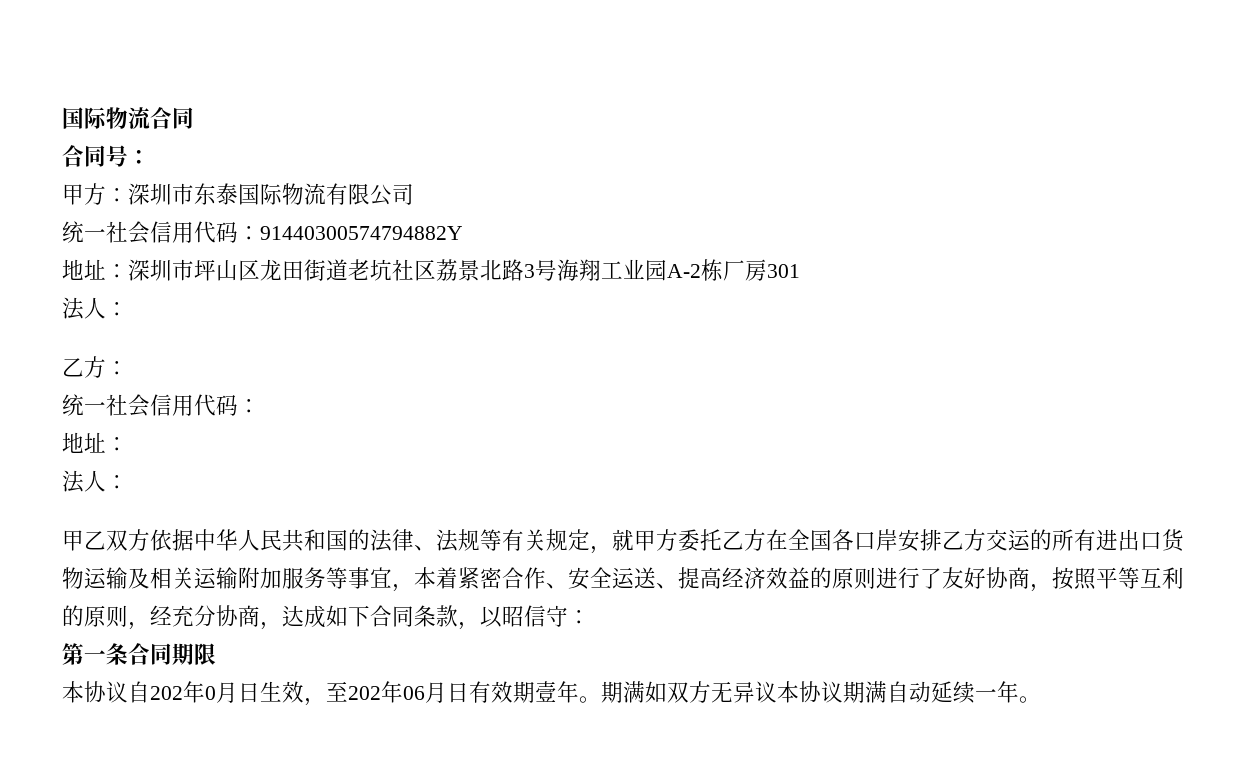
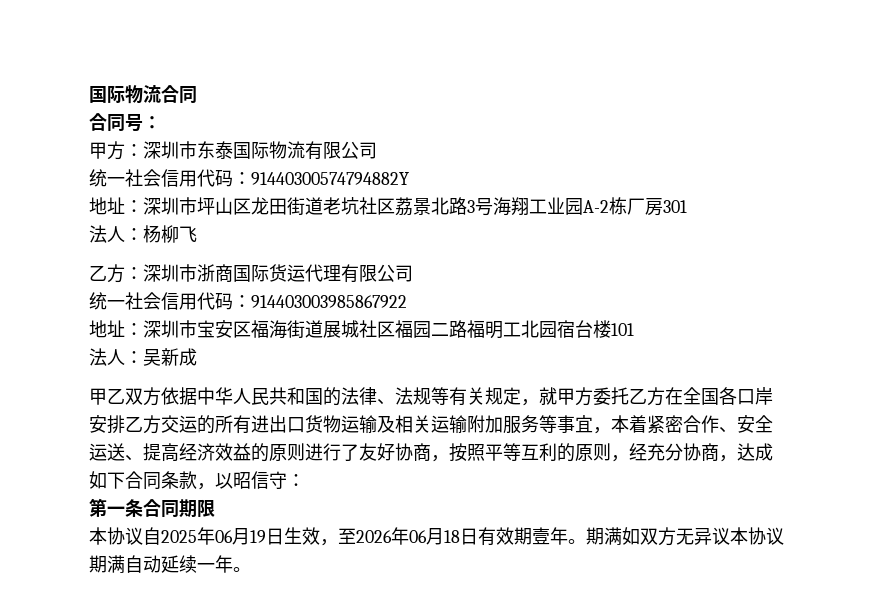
(128, 309) none -> [143,225,197,243] 杨柳飞
[62,394,260,417] [62,432,128,453] [62,470,128,493] // 统一社会信用代码： // 地址： // 法人： -> [143,264,413,283] [89,292,407,310] [89,320,634,339] [89,348,197,366] 深圳市浙商国际货运代理有限公司 // 统一社会信用代码：914403003985867922 // 地址：深圳市宝安区福海街道展城社区福园二路福明工北园宿台楼101 // 法人：吴新成
[150,681,238,703] 202年0月 -> [161,527,266,545] 2025年06月19
[348,681,447,703] 202年06月 -> [356,527,460,545] 2026年06月18

